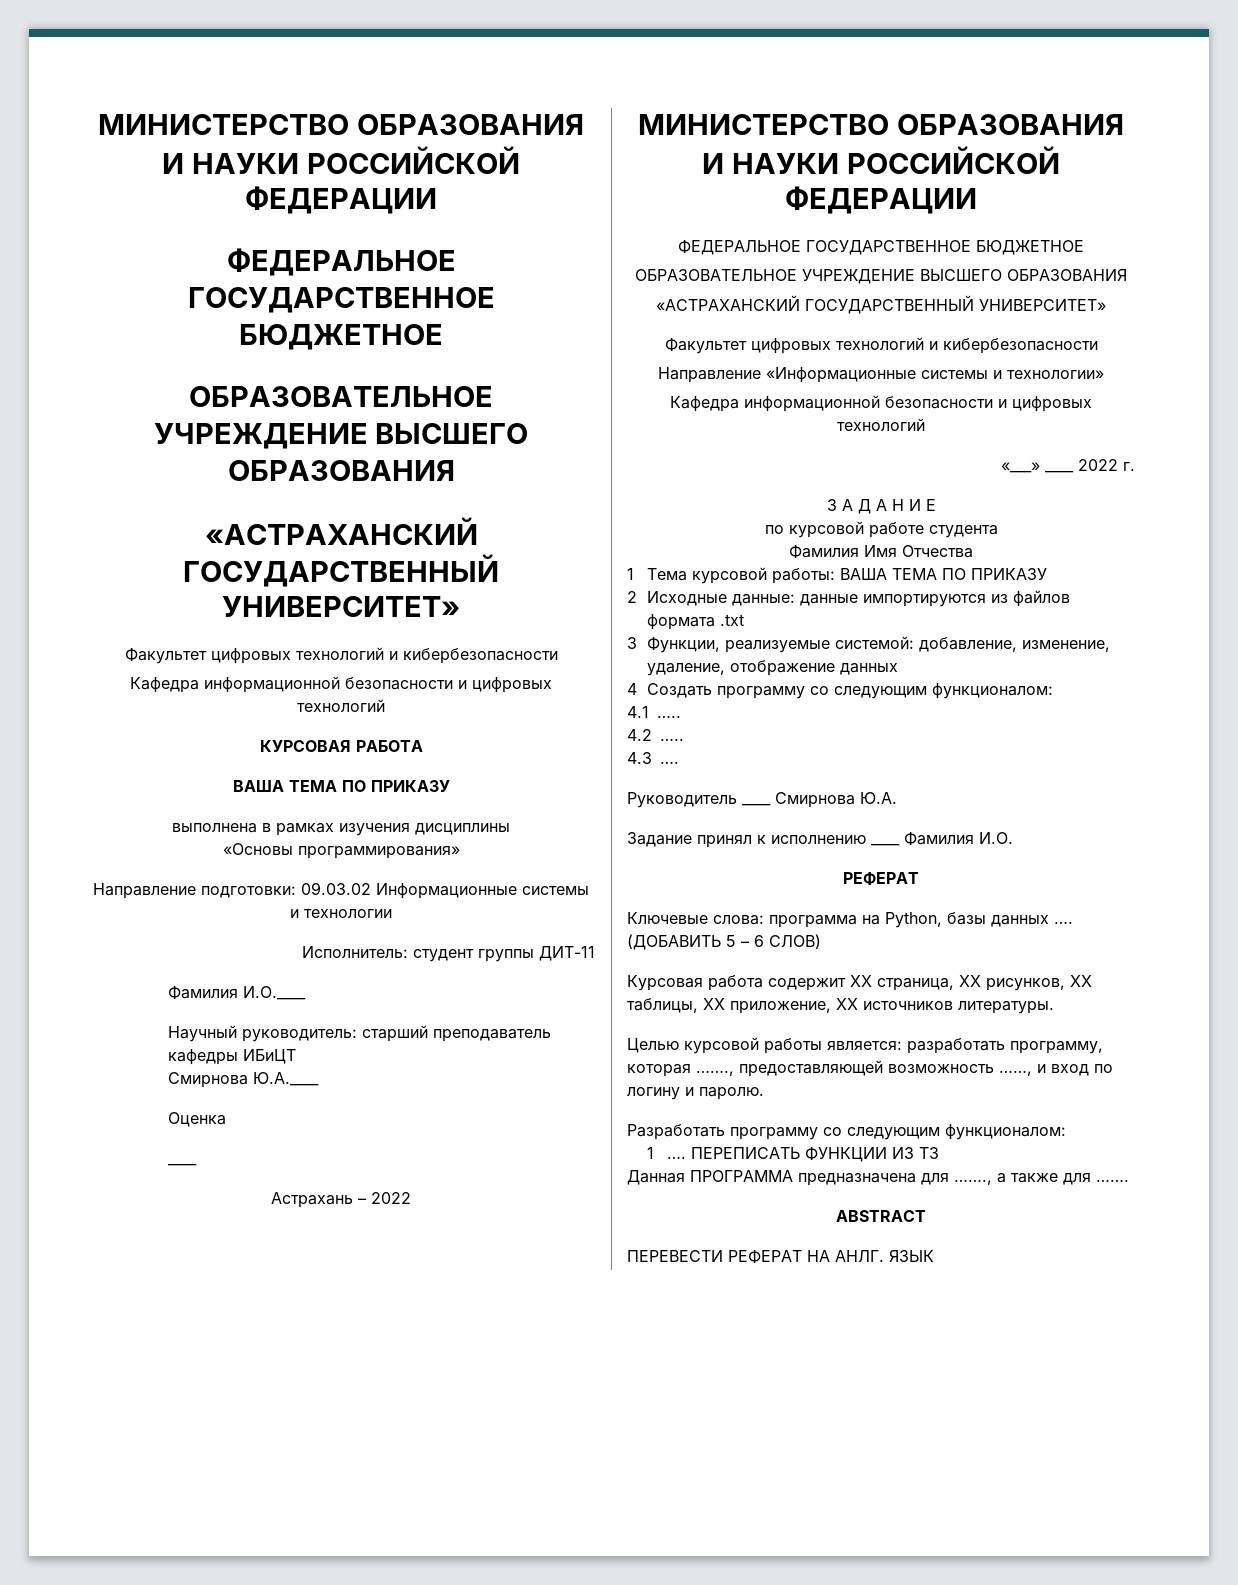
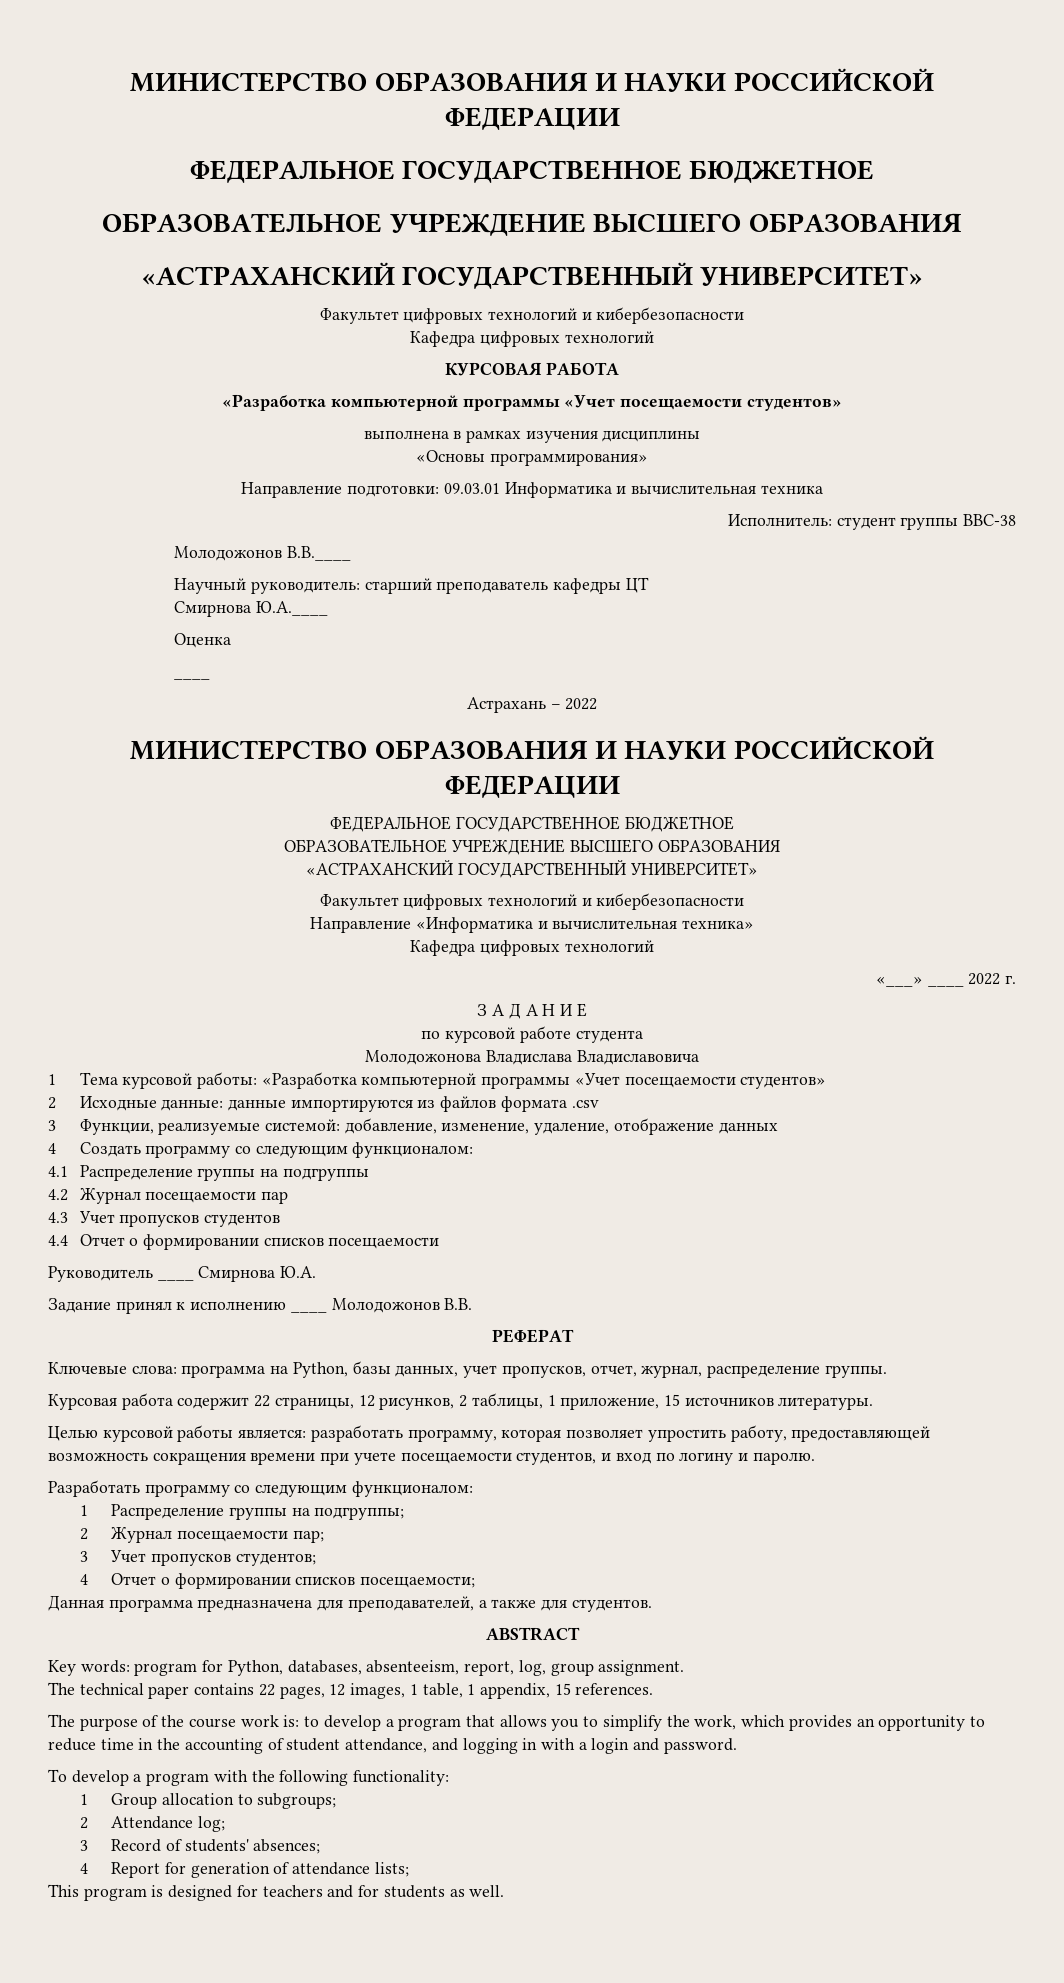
[204,676,467,693] информационной безопасности и -> (476, 339) none
[232,780,450,792] ВАША ТЕМА ПО ПРИКАЗУ -> [222,394,842,411] «Разработка компьютерной программы «Учет посещаемости студентов»
[301,882,589,899] [290,909,392,918] 09.03.02 Информационные системы и технологии -> [443,482,823,498] 09.03.01 Информатика и вычислительная техника
[539,946,595,961] [167,985,306,1000] ДИТ-11 // Фамилия И.О.____ -> [963,514,1017,526] [174,546,352,561] ВВС-38 // Молодожонов В.В.____
[242,1049,296,1064] ИБиЦТ -> [625,577,649,593] ЦТ
[766,367,1104,383] [670,395,1007,412] «Информационные системы и технологии» // Кафедра информационной безопасности и -> [415,917,754,933] [410,940,476,956] «Информатика и вычислительная техника» // Кафедра
[789,544,973,558] Фамилия Имя Отчества -> [365,1050,699,1065] Молодожонова Владислава Владиславовича
[840,568,1048,580] ВАША ТЕМА ПО ПРИКАЗУ -> [261,1072,827,1089] «Разработка компьютерной программы «Учет посещаемости студентов»
[720,614,745,626] .txt -> [571,1100,599,1108] .csv
[657,715,681,718] [627,729,684,741] [627,752,679,764] ….. // 4.2 ….. // 4.3 …. -> [79,1165,369,1181] [48,1188,289,1204] [48,1211,281,1227] [48,1234,440,1250] Распределение группы на подгруппы // 4.2 Журнал посещаемости пар // 4.3 Учет пропусков студентов // 4.4 Отчет о формировании списков посещаемости
[904,831,1013,845] Фамилия И.О. -> [331,1298,473,1313] Молодожонов В.В.
[991,915,1073,927] [627,934,821,950] [627,975,1092,991] [627,998,858,1014] данных …. (ДОБАВИТЬ 5 – 6 СЛОВ) // Курсовая работа содержит XX страница, XX рисунков, XX таблицы, XX приложение, XX -> [395,1365,887,1378] [48,1393,680,1410] данных, учет пропусков, отчет, журнал, распределение группы. // Курсовая работа содержит 22 страницы, 12 рисунков, 2 таблицы, 1 приложение, 15
[696,1060,1032,1077] ……., предоставляющей возможность ……, -> [566,1425,931,1442] [48,1452,597,1465] позволяет упростить работу, предоставляющей возможность сокращения времени при учете посещаемости студентов,
[667,1146,940,1162] …. ПЕРЕПИСАТЬ ФУНКЦИИ ИЗ ТЗ -> [111,1504,405,1520] [79,1527,324,1543] [79,1550,316,1566] [79,1573,476,1589] Распределение группы на подгруппы; // 2 Журнал посещаемости пар; // 3 Учет пропусков студентов; // 4 Отчет о формировании списков посещаемости;
[690,1170,793,1182] ПРОГРАММА -> [108,1599,193,1612] программа
[954,1179,992,1185] ……., -> [347,1596,474,1612] преподавателей,
[1096,1179,1129,1182] ……. -> [571,1599,652,1612] студентов.
[627,1249,934,1263] ПЕРЕВЕСТИ РЕФЕРАТ НА АНЛГ. ЯЗЫК -> [48,1660,685,1676] [48,1682,654,1699] [48,1714,985,1731] [48,1738,737,1754] [48,1769,450,1786] [79,1793,337,1809] [79,1816,225,1832] [79,1839,321,1854] [79,1862,409,1878] [48,1884,505,1901] Key words: program for Python, databases, absenteeism, report, log, group assignment. // The technical paper contains 22 pages, 12 images, 1 table, 1 appendix, 15 references. // The purpose of the course work is: to develop a program that allows you to simplify the work, which provides an opportunity to reduce time in the accounting of student attendance, and logging in with a login and password. // To develop a program with the following functionality: // 1 Group allocation to subgroups; // 2 Attendance log; // 3 Record of students' absences; // 4 Report for generation of attendance lists; // This program is designed for teachers and for students as well.

